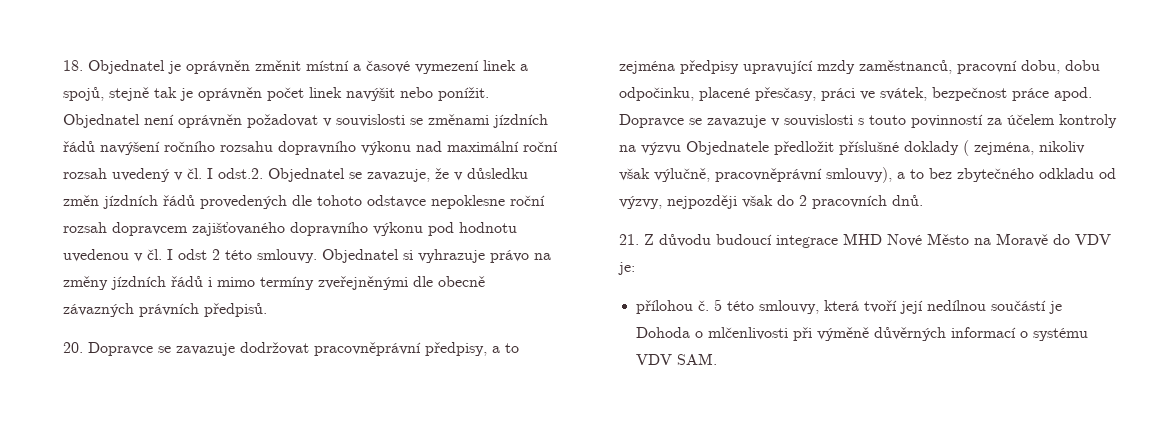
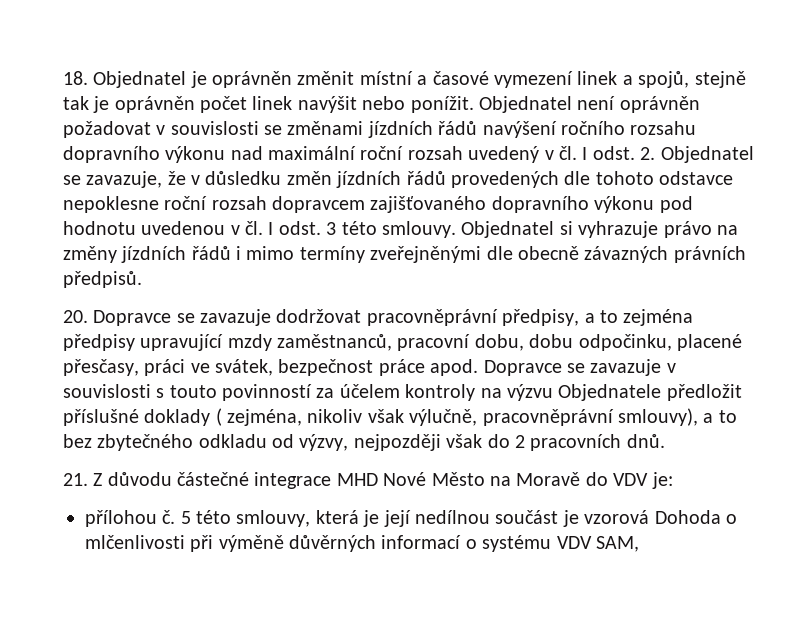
[217,168,263,179] odst.2. -> [592,146,656,160] odst. 2.
[177,249,220,260] odst 2 -> [278,221,337,235] odst. 3
[715,234,772,245] budoucí -> [177,472,250,486] částečné
[864,300,898,313] tvoří -> [363,510,380,527] je
[991,300,1063,314] součástí je -> [495,510,650,527] součást je vzorová
[677,353,718,365] SAM. -> [596,536,640,552] SAM,

